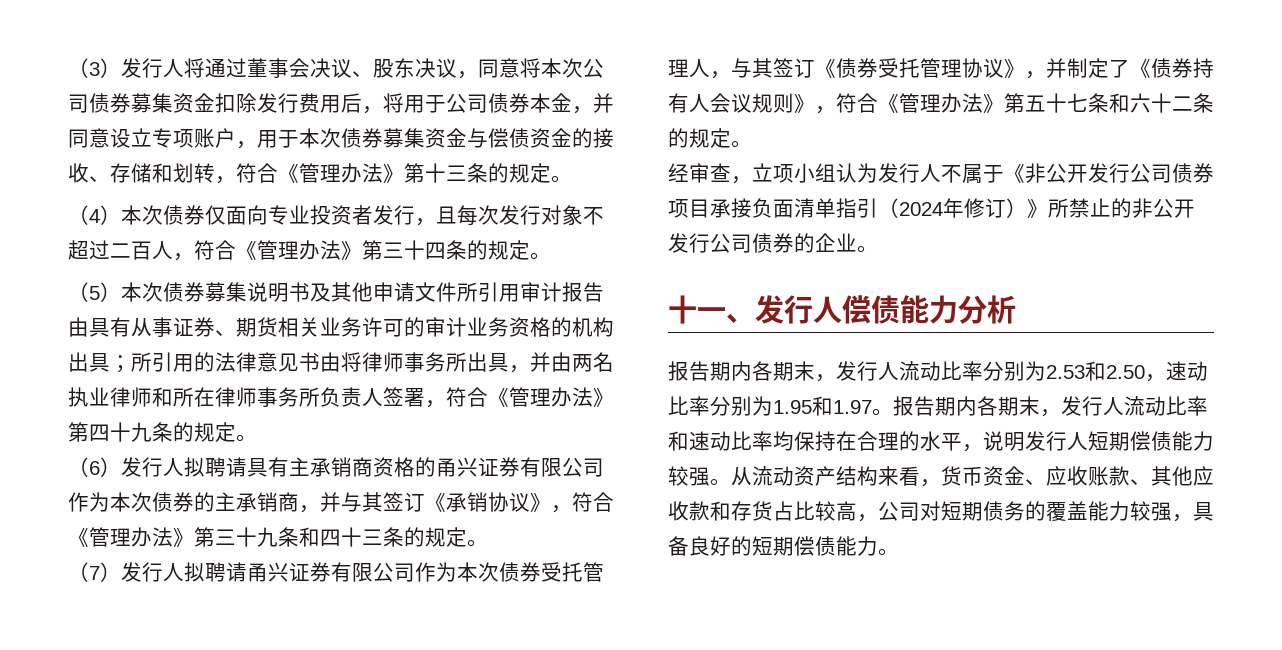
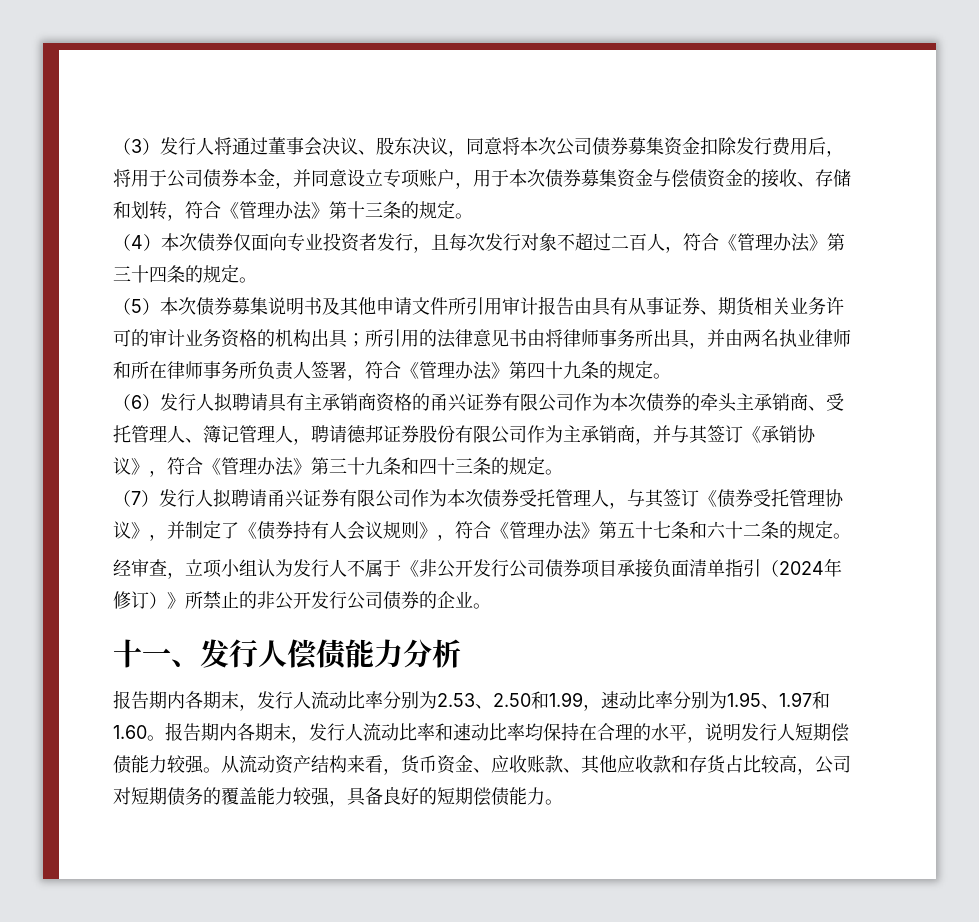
(215, 502) none -> [700,393,844,412] [113,425,563,445] 牵头主承销商、受托管理人、簿记管理人，聘请德邦证券股份有限公司作为
[1085,361,1145,381] 和2.50 -> [475,691,583,709] 、2.50和1.99
[812,396,872,416] 和1.97 -> [761,691,830,709] [113,725,147,739] 、1.97和1.60

